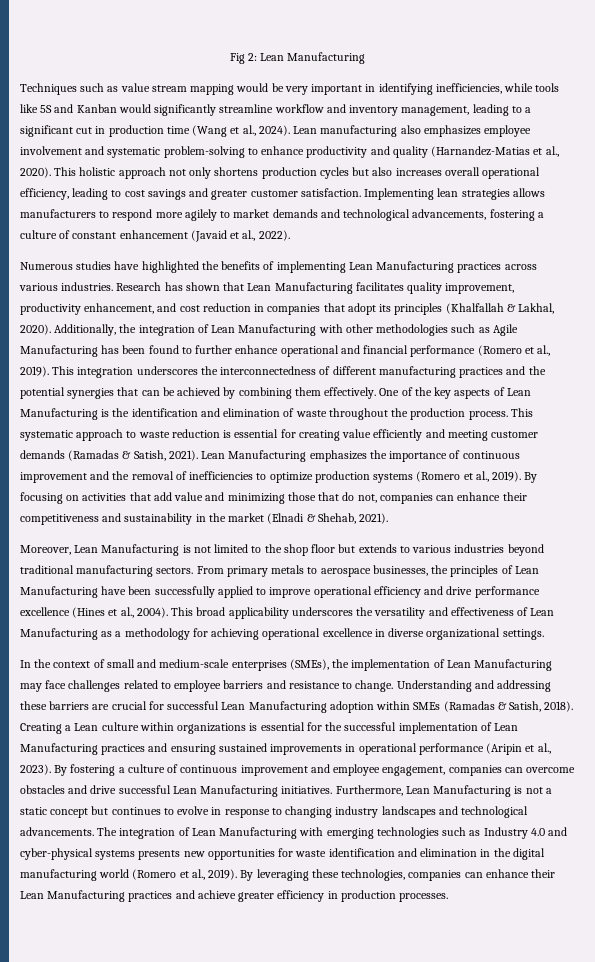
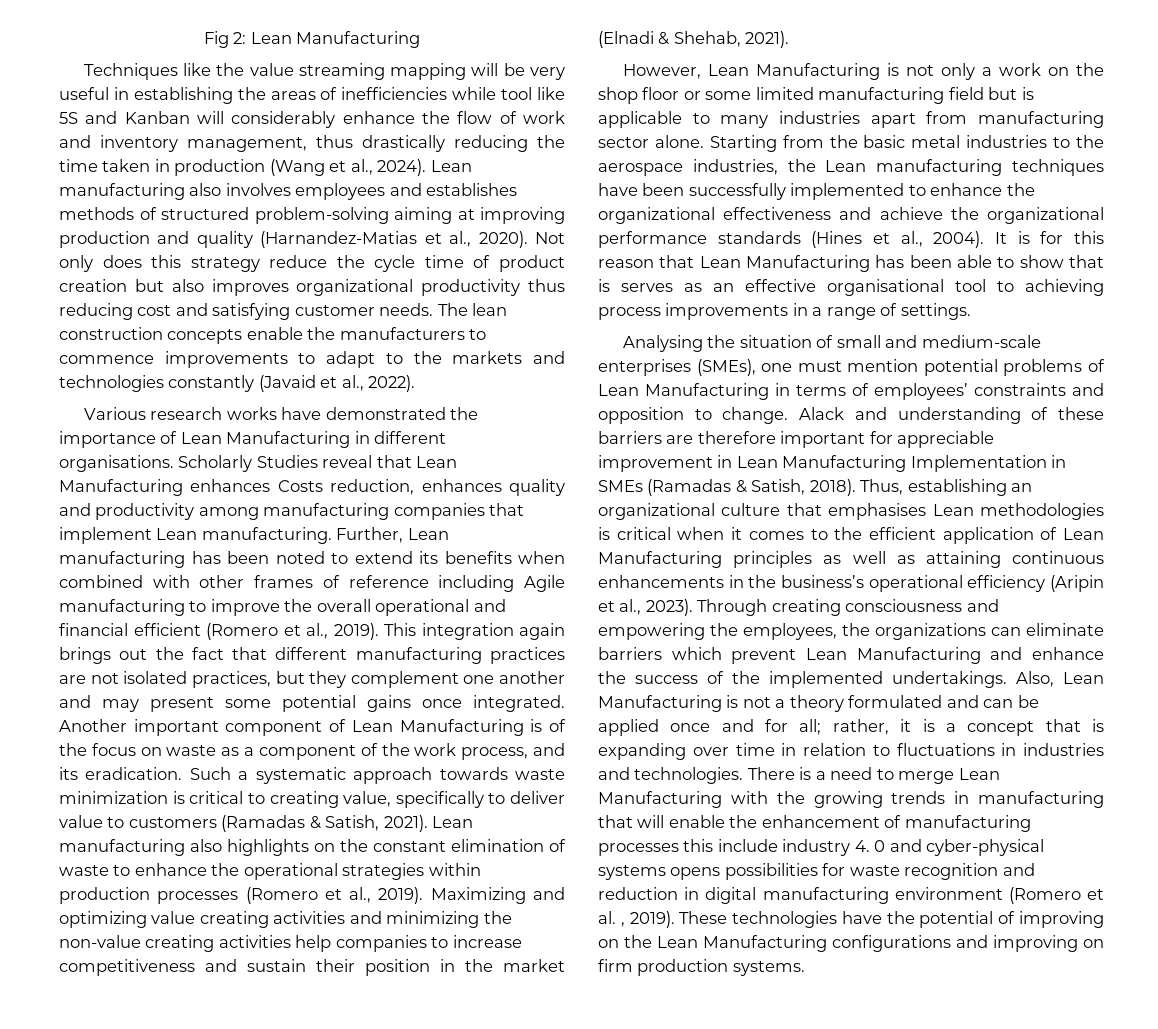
[80,83,560,95] [20,104,532,116] [20,125,190,137] such as value stream mapping would be very important in identifying inefficiencies, while tools like 5S and Kanban would significantly streamline workflow and inventory management, leading to a significant cut in production time -> [183,63,565,80] [59,87,566,104] [59,111,565,128] [59,135,565,152] [59,159,266,176] like the value streaming mapping will be very useful in establishing the areas of inefficiencies while tool like 5S and Kanban will considerably enhance the flow of work and inventory management, thus drastically reducing the time taken in production
[423,125,532,137] [20,146,368,158] emphasizes employee involvement and systematic problem-solving to enhance productivity -> [225,183,518,200] [59,207,565,224] [59,231,150,248] involves employees and establishes methods of structured problem-solving aiming at improving production
[54,167,541,179] [20,188,545,200] [20,209,544,221] [20,230,290,242] [20,261,537,273] [19,282,515,294] [20,303,555,315] [20,324,518,336] [20,345,279,357] This holistic approach not only shortens production cycles but also increases overall operational efficiency, leading to cost savings and greater customer satisfaction. Implementing lean strategies allows manufacturers to respond more agilely to market demands and technological advancements, fostering a culture of constant enhancement (Javaid et al., 2022). // Numerous studies have highlighted the benefits of implementing Lean Manufacturing practices across various industries. Research has shown that Lean Manufacturing facilitates quality improvement, productivity enhancement, and cost reduction in companies that adopt its principles (Khalfallah & Lakhal, 2020). Additionally, the integration of Lean Manufacturing with other methodologies such as Agile Manufacturing has been found to further enhance -> [535,232,565,244] [59,255,565,272] [59,279,565,296] [59,303,508,320] [59,327,487,344] [59,351,565,368] [59,375,416,392] [83,407,479,420] [59,431,447,448] [59,455,458,472] [59,479,565,496] [59,503,525,520] [59,527,449,544] [59,551,565,568] [59,575,565,592] [59,599,371,616] Not only does this strategy reduce the cycle time of product creation but also improves organizational productivity thus reducing cost and satisfying customer needs. The lean construction concepts enable the manufacturers to commence improvements to adapt to the markets and technologies constantly (Javaid et al., 2022). // Various research works have demonstrated the importance of Lean Manufacturing in different organisations. Scholarly Studies reveal that Lean Manufacturing enhances Costs reduction, enhances quality and productivity among manufacturing companies that implement Lean manufacturing. Further, Lean manufacturing has been noted to extend its benefits when combined with other frames of reference including Agile manufacturing to improve the overall
[410,345,476,357] performance -> [133,623,201,636] efficient
[136,366,546,378] [20,387,531,399] [20,408,533,420] [20,429,539,441] [20,450,65,459] underscores the interconnectedness of different manufacturing practices and the potential synergies that can be achieved by combining them effectively. One of the key aspects of Lean Manufacturing is the identification and elimination of waste throughout the production process. This systematic approach to waste reduction is essential for creating value efficiently and meeting customer demands -> [519,623,565,640] [59,647,565,664] [59,671,565,688] [59,695,565,712] [59,719,566,736] [59,743,565,760] [59,767,565,784] [59,791,565,808] [59,815,217,828] again brings out the fact that different manufacturing practices are not isolated practices, but they complement one another and may present some potential gains once integrated. Another important component of Lean Manufacturing is of the focus on waste as a component of the work process, and its eradication. Such a systematic approach towards waste minimization is critical to creating value, specifically to deliver value to customers
[228,450,520,462] [20,471,538,483] [20,492,527,504] [20,513,193,525] Manufacturing emphasizes the importance of continuous improvement and the removal of inefficiencies to optimize production systems (Romero et al., 2019). By focusing on activities that add value and minimizing those that do not, companies can enhance their competitiveness and sustainability -> [59,839,566,856] [59,863,481,880] [59,887,565,904] [59,911,512,928] [59,935,522,952] [59,959,430,976] manufacturing also highlights on the constant elimination of waste to enhance the operational strategies within production processes (Romero et al., 2019). Maximizing and optimizing value creating activities and minimizing the non-value creating activities help companies to increase competitiveness and sustain their position
[20,544,544,556] [20,565,539,577] [20,586,540,598] [20,607,555,619] [20,628,544,640] [20,659,91,668] Moreover, Lean Manufacturing is not limited to the shop floor but extends to various industries beyond traditional manufacturing sectors. From primary metals to aerospace businesses, the principles of Lean Manufacturing have been successfully applied to improve operational efficiency and drive performance excellence (Hines et al., 2004). This broad applicability underscores the versatility and effectiveness of Lean Manufacturing as a methodology for achieving operational excellence in diverse organizational settings. // In the context -> [622,63,1104,80] [598,87,1034,104] [598,111,1104,128] [598,135,1104,152] [598,159,1104,176] [598,183,1035,200] [598,207,1104,224] [598,231,1105,248] [598,255,1104,272] [598,279,1104,296] [598,303,971,320] [622,335,812,352] However, Lean Manufacturing is not only a work on the shop floor or some limited manufacturing field but is applicable to many industries apart from manufacturing sector alone. Starting from the basic metal industries to the aerospace industries, the Lean manufacturing techniques have been successfully implemented to enhance the organizational effectiveness and achieve the organizational performance standards (Hines et al., 2004). It is for this reason that Lean Manufacturing has been able to show that is serves as an effective organisational tool to achieving process improvements in a range of settings. // Analysing the situation
[332,659,553,671] [20,680,552,692] [20,701,411,713] the implementation of Lean Manufacturing may face challenges related to employee barriers and resistance to change. Understanding and addressing these barriers are crucial for successful Lean Manufacturing adoption within -> [761,359,1105,376] [598,383,1104,400] [598,407,1104,424] [598,431,995,448] [598,455,1067,472] one must mention potential problems of Lean Manufacturing in terms of employees’ constraints and opposition to change. Alack and understanding of these barriers are therefore important for appreciable improvement in Lean Manufacturing Implementation in
[20,722,519,734] [20,743,551,755] [20,764,576,776] [20,785,403,797] Creating a Lean culture within organizations is essential for the successful implementation of Lean Manufacturing practices and ensuring sustained improvements in operational performance (Aripin et al., 2023). By fostering a culture of continuous improvement and employee engagement, companies can overcome obstacles and drive successful Lean Manufacturing initiatives. Furthermore, -> [860,479,1033,496] [598,503,1104,520] [598,527,1104,544] [598,551,1104,568] [598,575,1104,592] [598,599,999,616] [598,623,1104,640] [598,647,1104,664] [598,671,1054,688] Thus, establishing an organizational culture that emphasises Lean methodologies is critical when it comes to the efficient application of Lean Manufacturing principles as well as attaining continuous enhancements in the business’s operational efficiency (Aripin et al., 2023). Through creating consciousness and empowering the employees, the organizations can eliminate barriers which prevent Lean Manufacturing and enhance the success of the implemented undertakings. Also,
[20,806,529,818] [20,827,568,839] [20,848,511,860] static concept but continues to evolve in response to changing industry landscapes and technological advancements. The integration of Lean Manufacturing with emerging technologies such as Industry 4.0 and cyber-physical systems presents new opportunities for waste identification and elimination in the -> [789,695,1039,712] [598,719,1104,736] [598,743,1104,760] [598,767,1000,784] [598,791,1104,808] [598,815,1031,832] [598,839,1045,856] [598,863,1035,880] [598,887,700,900] theory formulated and can be applied once and for all; rather, it is a concept that is expanding over time in relation to fluctuations in industries and technologies. There is a need to merge Lean Manufacturing with the growing trends in manufacturing that will enable the enhancement of manufacturing processes this include industry 4. 0 and cyber-physical systems opens possibilities for waste recognition and reduction in
[99,869,556,881] [20,890,449,902] world (Romero et al., 2019). By leveraging these technologies, companies can enhance their Lean Manufacturing practices and achieve greater efficiency in production processes. -> [894,887,1104,904] [598,911,1104,928] [598,935,1104,952] [598,959,805,976] environment (Romero et al. , 2019). These technologies have the potential of improving on the Lean Manufacturing configurations and improving on firm production systems.

